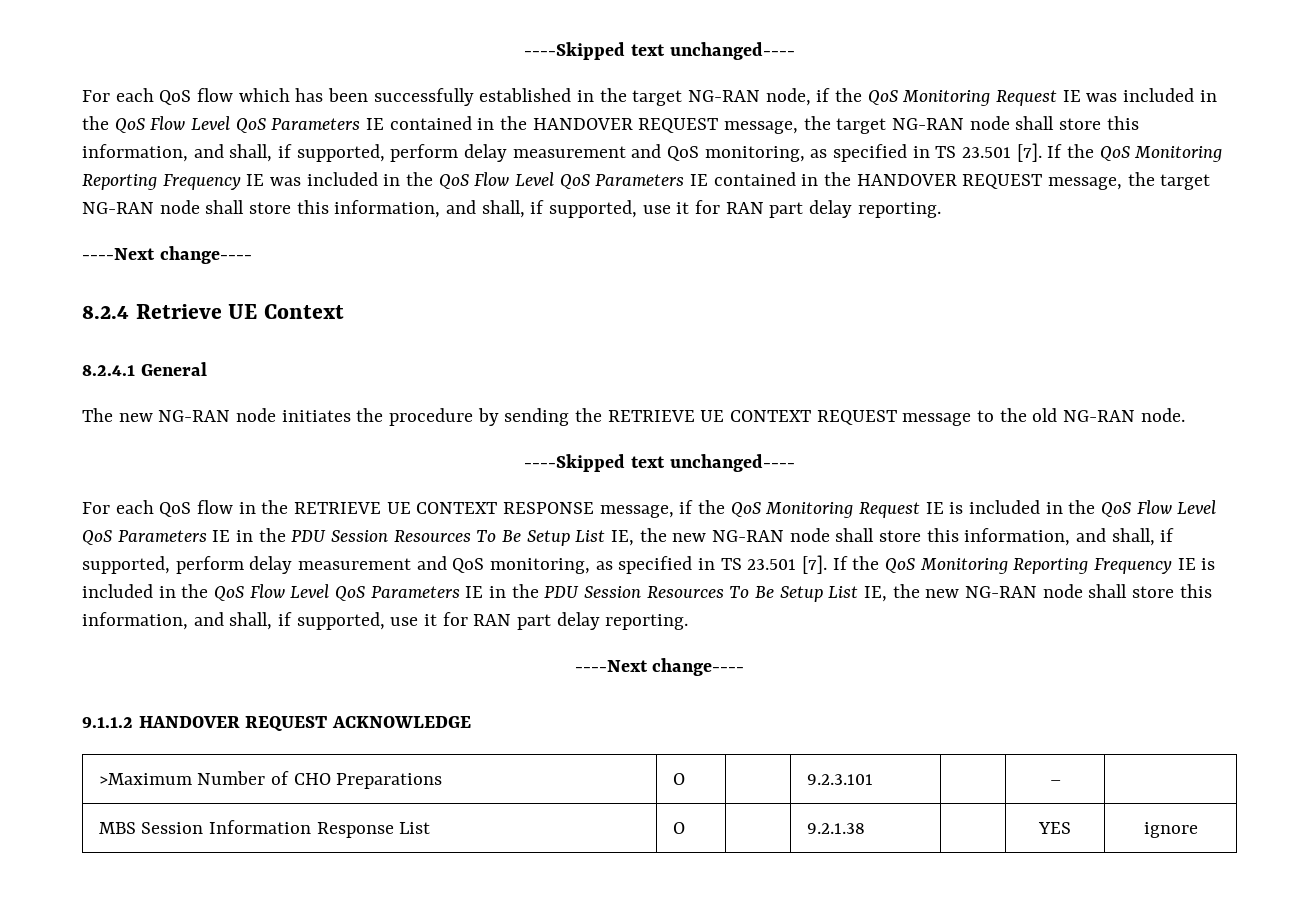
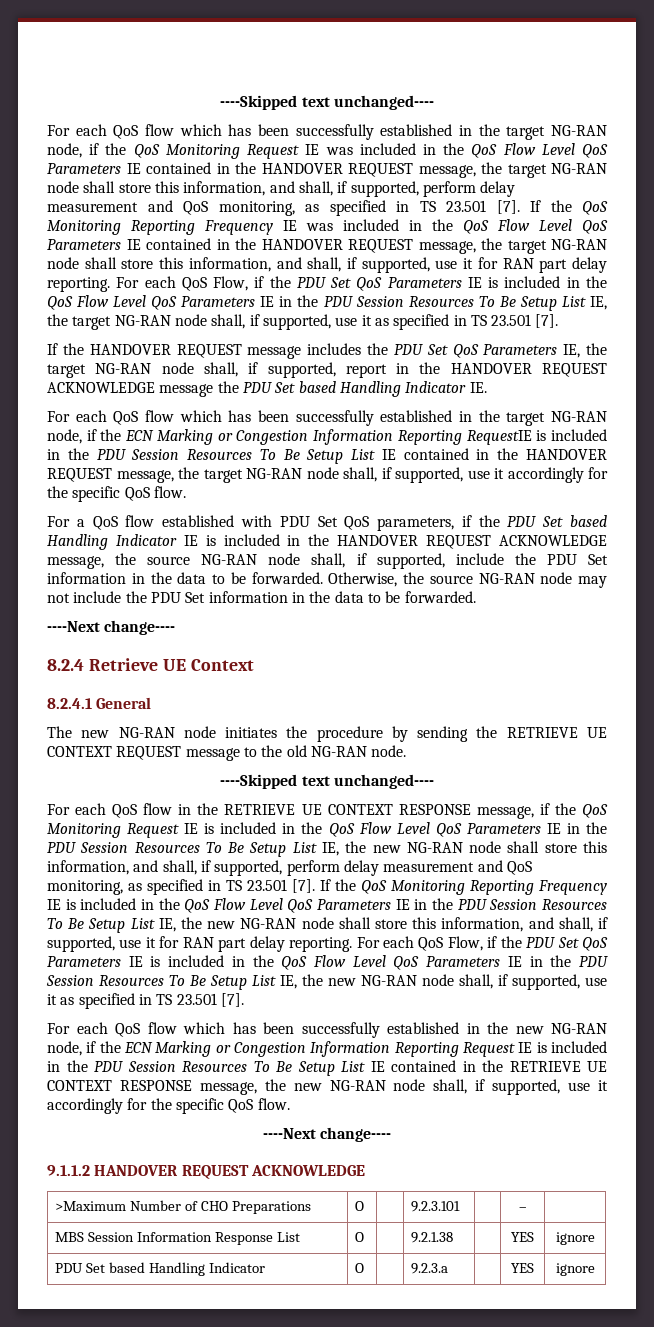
(941, 210) none -> [116,276,607,291] [47,295,608,311] [47,314,559,330] [47,343,607,359] [47,362,607,378] [47,381,487,397] [47,410,607,426] [47,429,608,445] [47,448,607,464] [47,467,608,483] [47,486,186,502] [47,515,607,531] [47,534,607,550] [47,553,609,569] [47,572,607,588] [47,591,476,603] For each QoS Flow, if the PDU Set QoS Parameters IE is included in the QoS Flow Level QoS Parameters IE in the PDU Session Resources To Be Setup List IE, the target NG-RAN node shall, if supported, use it as specified in TS 23.501 [7]. // If the HANDOVER REQUEST message includes the PDU Set QoS Parameters IE, the target NG-RAN node shall, if supported, report in the HANDOVER REQUEST ACKNOWLEDGE message the PDU Set based Handling Indicator IE. // For each QoS flow which has been successfully established in the target NG-RAN node, if the ECN Marking or Congestion Information Reporting RequestIE is included in the PDU Session Resources To Be Setup List IE contained in the HANDOVER REQUEST message, the target NG-RAN node shall, if supported, use it accordingly for the specific QoS flow. // For a QoS flow established with PDU Set QoS parameters, if the PDU Set based Handling Indicator IE is included in the HANDOVER REQUEST ACKNOWLEDGE message, the source NG-RAN node shall, if supported, include the PDU Set information in the data to be forwarded. Otherwise, the source NG-RAN node may not include the PDU Set information in the data to be forwarded.
(689, 622) none -> [356,936,608,951] [47,955,608,970] [46,974,607,990] [47,993,244,1009] [47,1022,607,1038] [47,1041,607,1057] [47,1060,607,1076] [47,1079,608,1095] [47,1098,290,1114] For each QoS Flow, if the PDU Set QoS Parameters IE is included in the QoS Flow Level QoS Parameters IE in the PDU Session Resources To Be Setup List IE, the new NG-RAN node shall, if supported, use it as specified in TS 23.501 [7]. // For each QoS flow which has been successfully established in the new NG-RAN node, if the ECN Marking or Congestion Information Reporting Request IE is included in the PDU Session Resources To Be Setup List IE contained in the RETRIEVE UE CONTEXT RESPONSE message, the new NG-RAN node shall, if supported, use it accordingly for the specific QoS flow.
(1198, 830) none -> [55,1262,265,1276] [355,1263,365,1273] [411,1263,449,1274] [511,1263,534,1273] [555,1263,595,1276] // PDU Set based Handling Indicator | O | | 9.2.3.a | | YES | ignore

